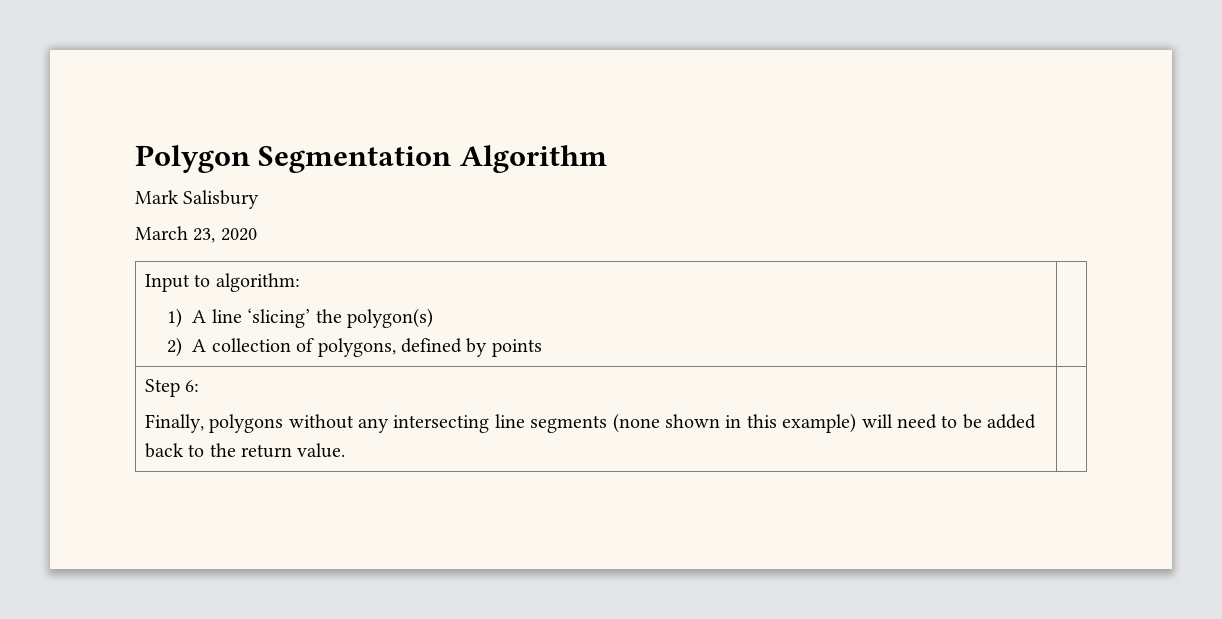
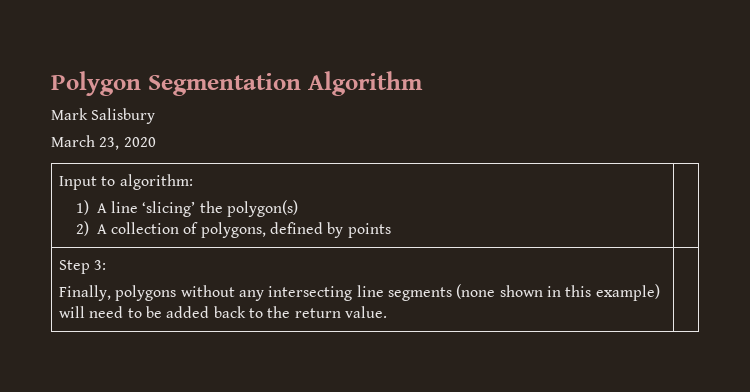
[185,380,200,392] 6: -> [94,260,107,270] 3:

